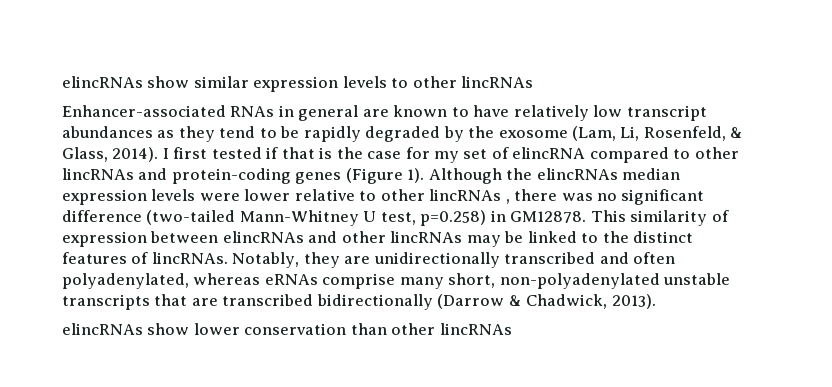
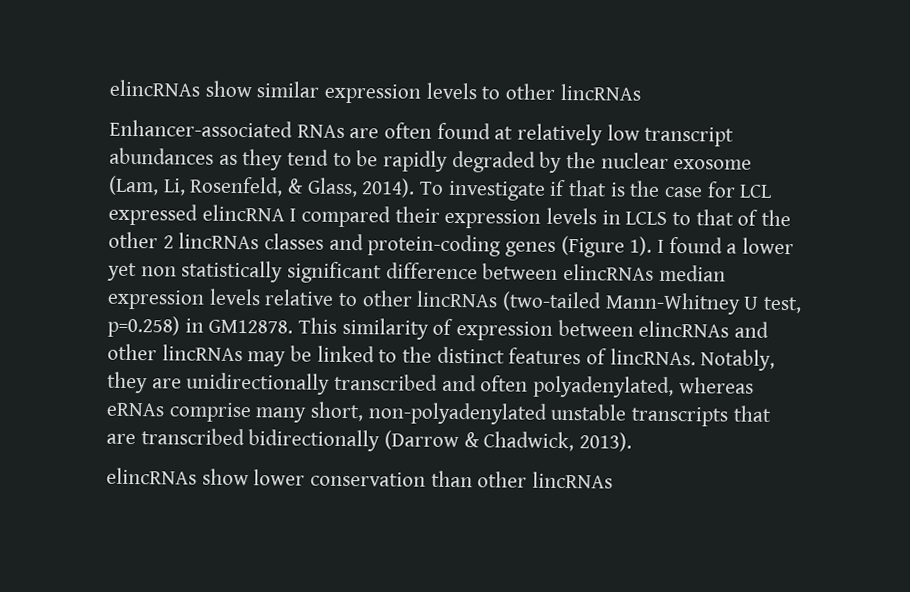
[278,105,510,121] in general are known to have -> [349,122,514,140] are often found at
(495, 132) none -> [600,152,669,169] nuclear
[162,147,262,159] I first tested -> [419,180,546,201] To investigate
[434,147,739,163] [62,168,134,180] my set of elincRNA compared to other lincRNAs -> [739,184,773,198] [108,203,792,229] [108,231,325,250] LCL expressed elincRNA I compared their expression levels in LCLS to that of the other 2 lincRNAs classes
[428,168,533,184] Although the -> [657,236,795,255] [107,260,559,284] I found a lower yet non statistically significant difference between
[199,189,291,201] were lower -> (261, 297) none
[505,189,705,205] [62,210,142,222] , there was no significant difference -> (499, 299) none

